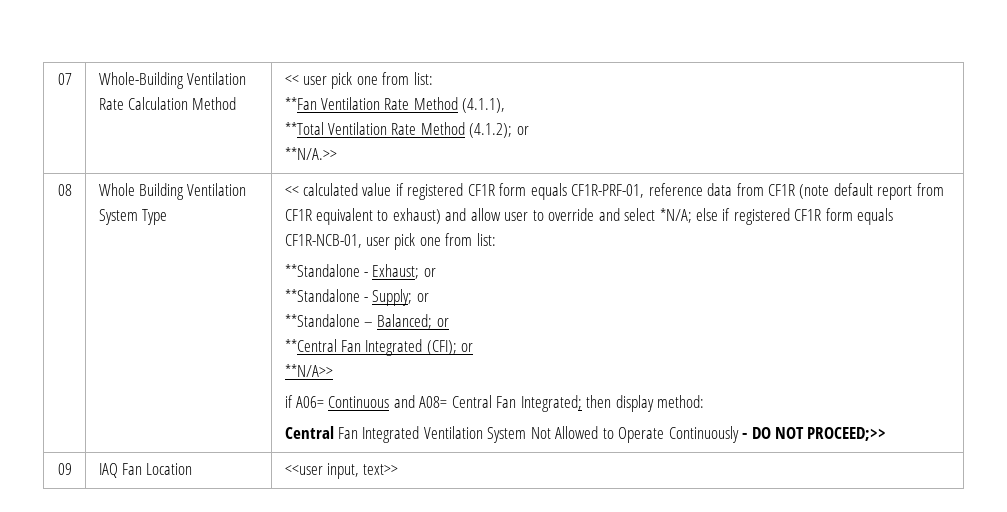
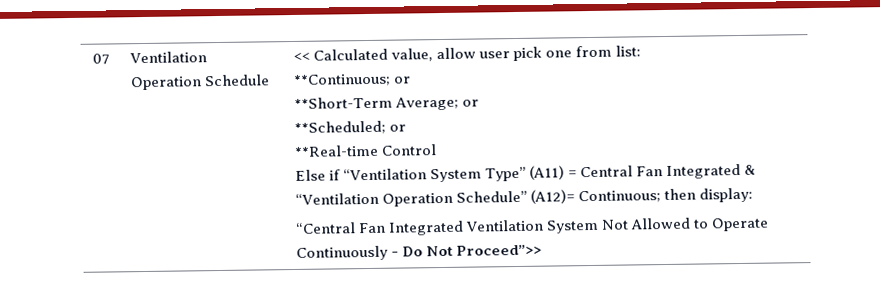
[98,72,247,89] [98,97,237,110] [284,72,433,89] [284,97,506,113] [284,122,529,138] [284,147,337,160] [57,184,72,196] [98,183,247,200] [98,209,168,225] [284,183,944,200] [284,208,894,225] [284,233,496,250] [284,264,436,279] [284,289,429,306] [284,314,449,329] [284,339,474,356] [284,364,333,377] [284,395,705,412] [284,426,334,439] Whole-Building Ventilation Rate Calculation Method | << user pick one from list: // **Fan Ventilation Rate Method (4.1.1), // **Total Ventilation Rate Method (4.1.2); or // **N/A.>> // 08 | Whole Building Ventilation System Type | << calculated value if registered CF1R form equals CF1R-PRF-01, reference data from CF1R (note default report from CF1R equivalent to exhaust) and allow user to override and select *N/A; else if registered CF1R form equals CF1R-NCB-01, user pick one from list: // **Standalone - Exhaust; or // **Standalone - Supply; or // **Standalone – Balanced; or // **Central Fan Integrated (CFI); or // **N/A>> // if A06= Continuous and A08= Central Fan Integrated; then display method: // Central -> [128,51,207,64] [129,74,270,91] [292,45,642,62] [292,73,411,87] [293,96,479,111] [293,120,406,135] [293,144,437,157] [294,163,757,183] [294,187,754,207] [294,222,356,234] Ventilation Operation Schedule | << Calculated value, allow user pick one from list: // **Continuous; or // **Short-Term Average; or // **Scheduled; or // **Real-time Control // Else if “Ventilation System Type” (A11) = Central Fan Integrated & “Ventilation Operation Schedule” (A12)= Continuous; then display: // “Central
[751,427,887,441] [57,463,72,475] [98,463,193,478] [284,463,399,479] DO NOT PROCEED;>> // 09 | IAQ Fan Location | <<user input, text>> -> [401,244,542,257] Do Not Proceed”>>

